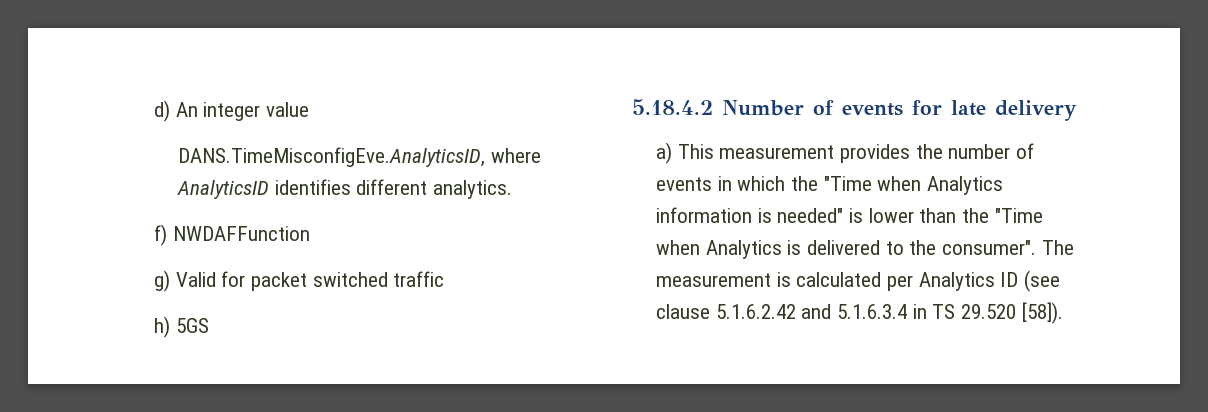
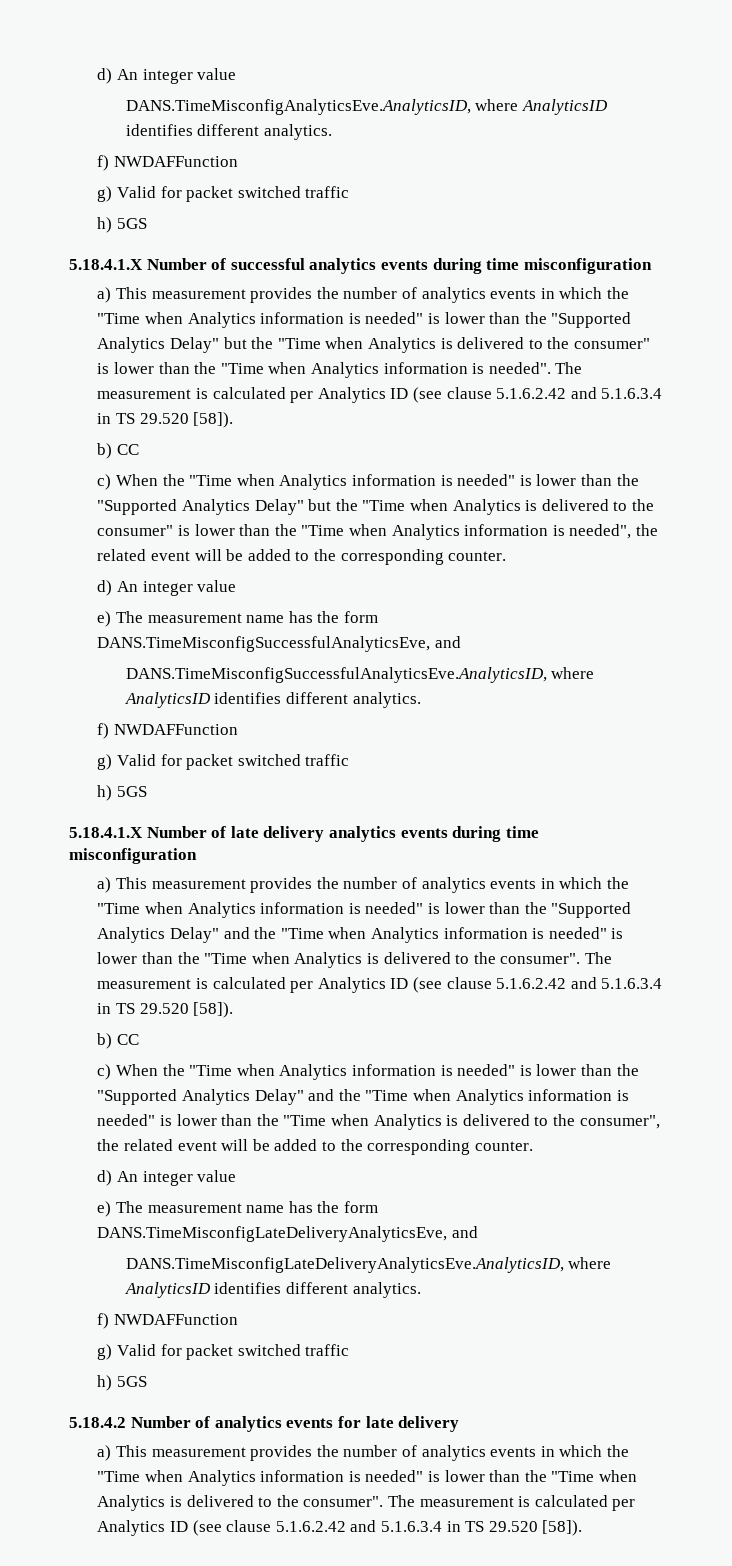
[154,100,310,122] [178,147,486,167] d) An integer value // DANS.TimeMisconfigEve.AnalyticsID, -> [97,68,237,84] [125,99,609,115] [125,124,333,140] [97,155,239,171] [97,186,350,202] [97,217,148,233] [69,258,652,274] [97,287,629,303] [97,312,632,328] [97,337,650,353] [97,362,583,378] [97,387,663,403] [97,412,234,428] [97,443,140,459] [97,474,639,490] [97,499,654,515] [97,524,658,540] [97,549,507,565] [97,580,237,596] [97,611,378,627] [97,636,462,652] [125,667,595,683] [124,692,421,708] [97,723,239,739] [97,754,350,770] [97,785,148,801] [69,826,539,842] [69,848,197,864] [97,877,629,893] [97,902,632,918] [97,927,624,943] [97,952,612,968] [97,977,663,993] [97,1002,234,1018] [97,1033,140,1049] [97,1064,639,1080] [97,1089,629,1105] [97,1114,660,1130] [97,1139,533,1155] [97,1170,237,1186] [97,1201,378,1217] [97,1226,479,1242] [125,1257,564,1273] d) An integer value // DANS.TimeMisconfigAnalyticsEve.AnalyticsID, where AnalyticsID identifies different analytics. // f) NWDAFFunction // g) Valid for packet switched traffic // h) 5GS // 5.18.4.1.X Number of successful analytics events during time misconfiguration // a) This measurement provides the number of analytics events in which the "Time when Analytics information is needed" is lower than the "Supported Analytics Delay" but the "Time when Analytics is delivered to the consumer" is lower than the "Time when Analytics information is needed". The measurement is calculated per Analytics ID (see clause 5.1.6.2.42 and 5.1.6.3.4 in TS 29.520 [58]). // b) CC // c) When the "Time when Analytics information is needed" is lower than the "Supported Analytics Delay" but the "Time when Analytics is delivered to the consumer" is lower than the "Time when Analytics information is needed", the related event will be added to the corresponding counter. // d) An integer value // e) The measurement name has the form DANS.TimeMisconfigSuccessfulAnalyticsEve, and // DANS.TimeMisconfigSuccessfulAnalyticsEve.AnalyticsID, where AnalyticsID identifies different analytics. // f) NWDAFFunction // g) Valid for packet switched traffic // h) 5GS // 5.18.4.1.X Number of late delivery analytics events during time misconfiguration // a) This measurement provides the number of analytics events in which the "Time when Analytics information is needed" is lower than the "Supported Analytics Delay" and the "Time when Analytics information is needed" is lower than the "Time when Analytics is delivered to the consumer". The measurement is calculated per Analytics ID (see clause 5.1.6.2.42 and 5.1.6.3.4 in TS 29.520 [58]). // b) CC // c) When the "Time when Analytics information is needed" is lower than the "Supported Analytics Delay" and the "Time when Analytics information is needed" is lower than the "Time when Analytics is delivered to the consumer", the related event will be added to the corresponding counter. // d) An integer value // e) The measurement name has the form DANS.TimeMisconfigLateDeliveryAnalyticsEve, and // DANS.TimeMisconfigLateDeliveryAnalyticsEve.AnalyticsID,
(834, 107) none -> [214,1416,282,1432] analytics
(1035, 151) none -> [421,1445,486,1461] analytics

